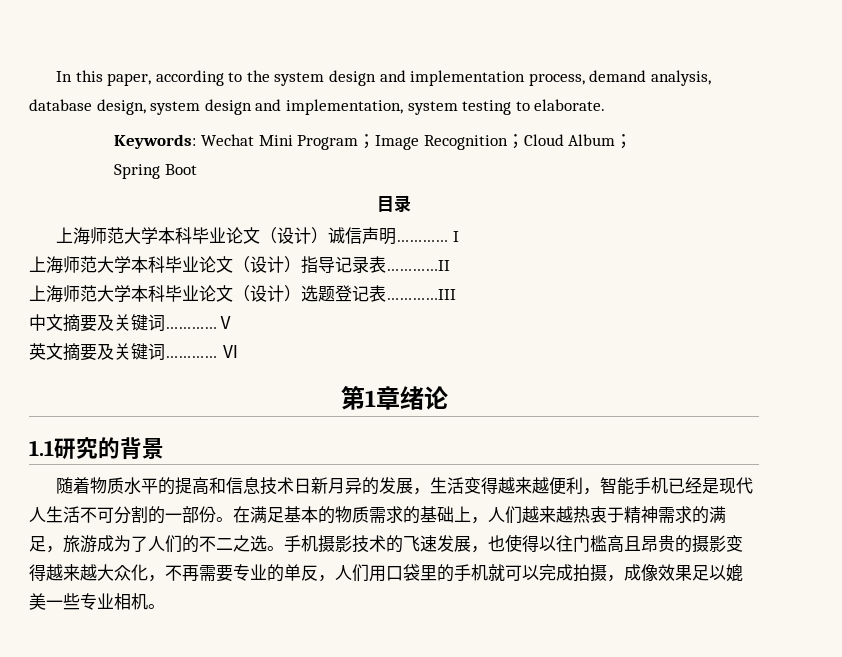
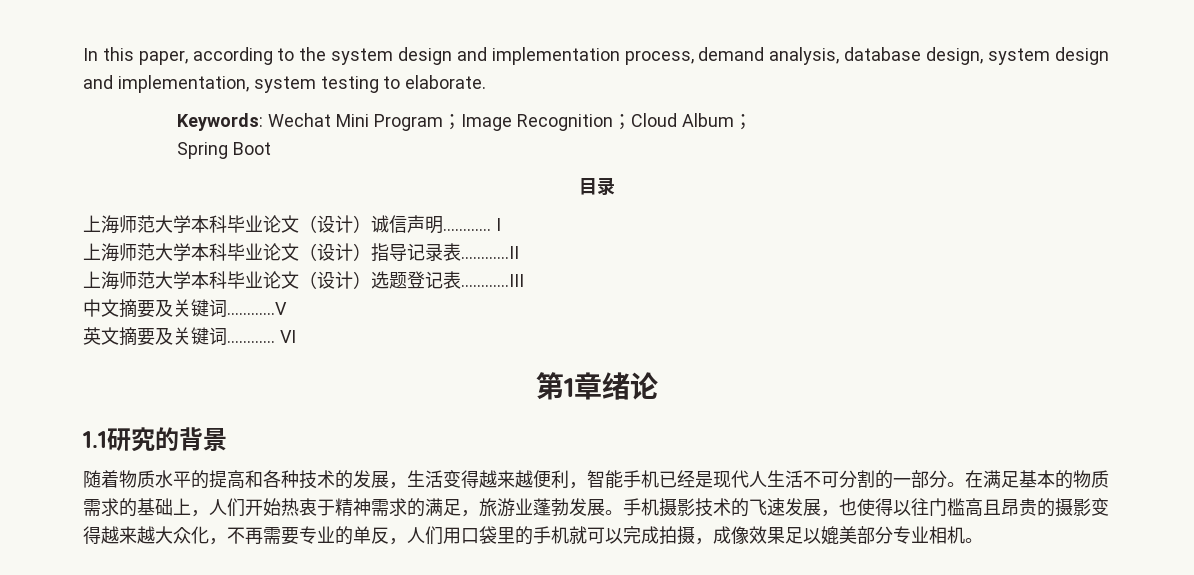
[225,477,362,495] 信息技术日新月异 -> [263,470,335,489] 各种技术
[199,506,216,523] 份 -> [929,470,947,488] 分
[522,506,573,523] 越来越 -> [245,498,281,516] 开始
[97,535,267,553] 成为了人们的不二之选 -> [515,498,605,516] 业蓬勃发展
[46,593,80,610] 一些 -> [857,526,893,544] 部分

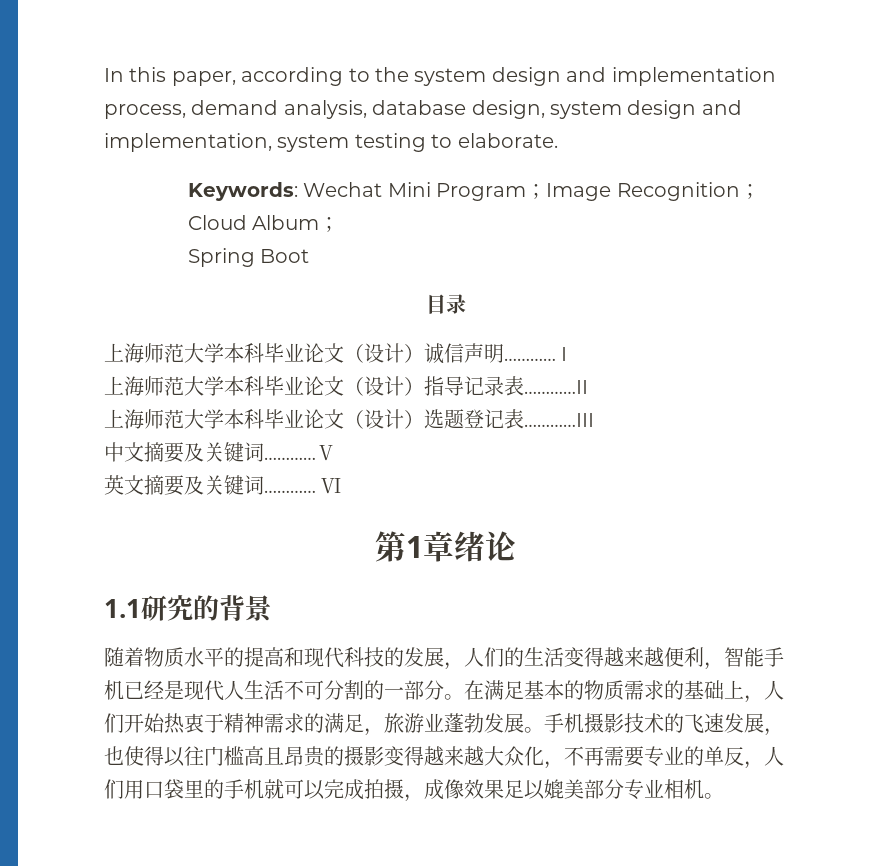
[263,470,335,489] 各种技术 -> [304,647,384,668] 现代科技
(407, 485) none -> [464,647,524,667] 人们的

